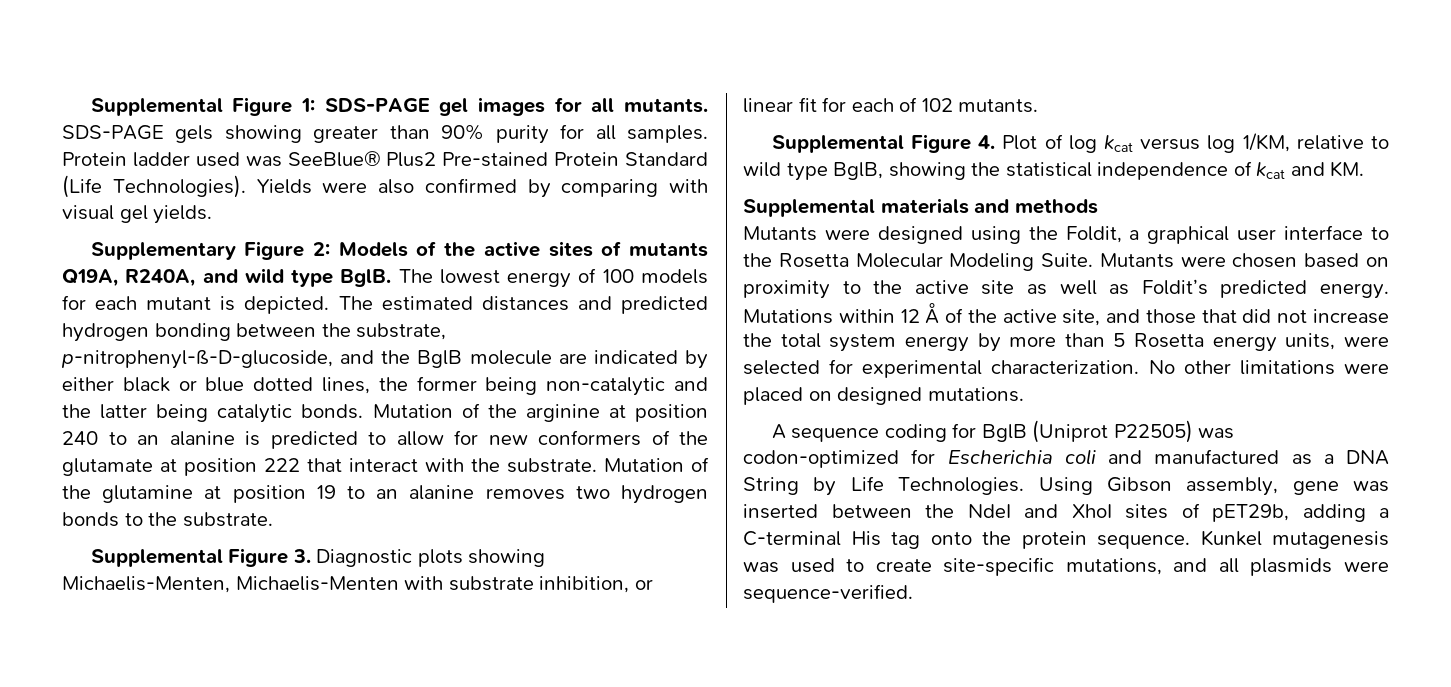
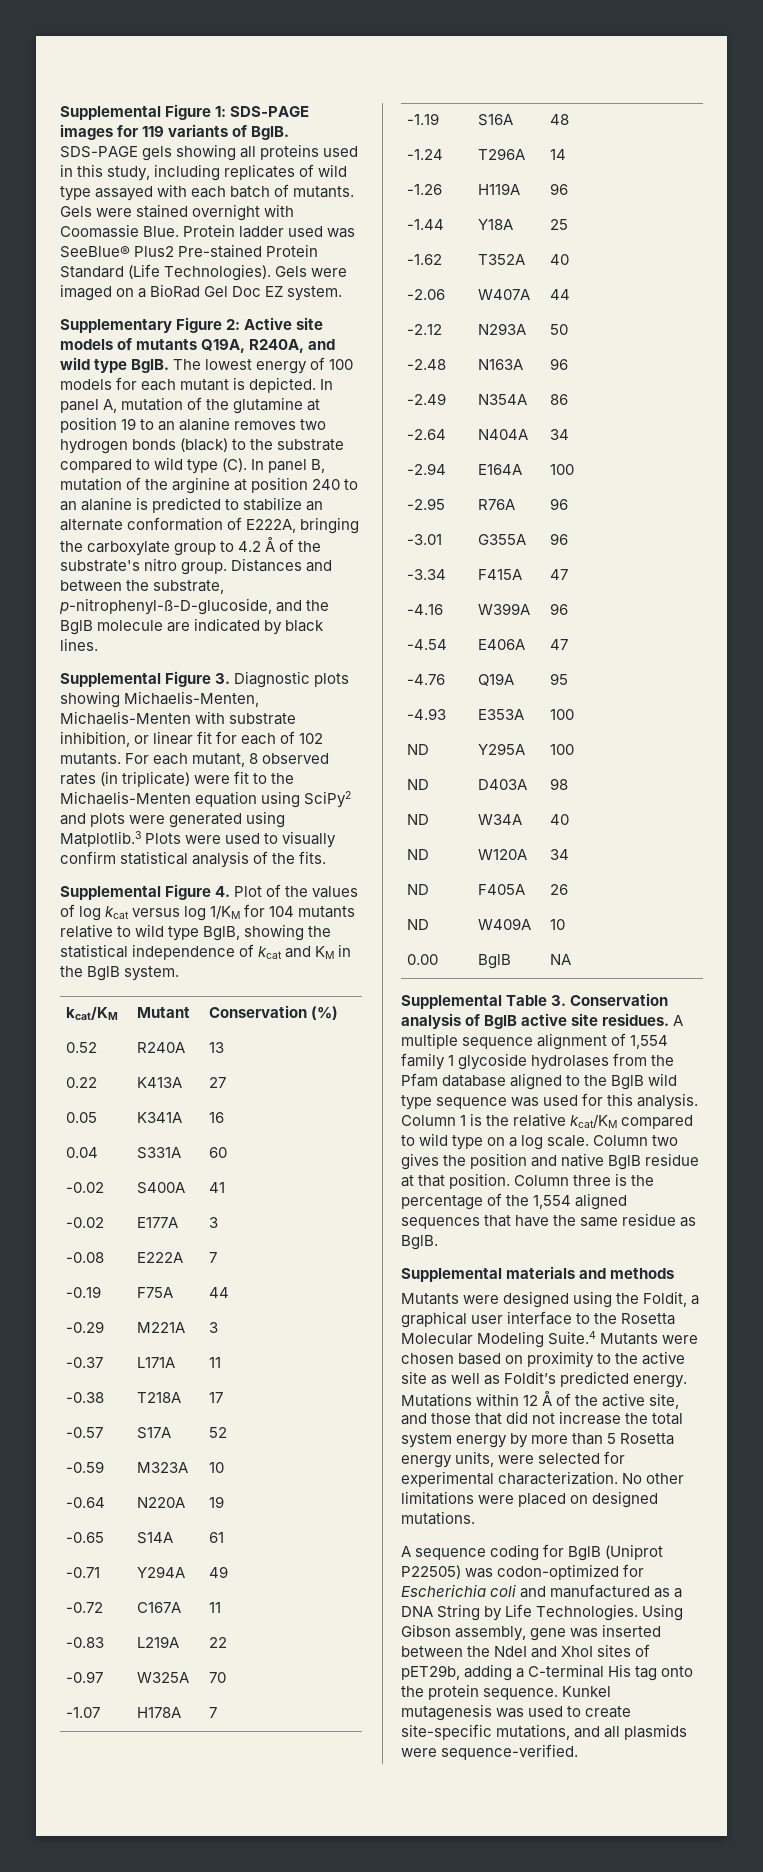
[439,98,469,116] gel -> (310, 111) none
[591,98,709,113] [62,124,709,144] all mutants. SDS-PAGE gels showing greater than 90% purity for all samples. -> [142,124,290,140] [60,144,359,161] [60,164,348,181] [60,184,355,201] [60,204,295,221] [60,224,180,238] 119 variants of BglB. SDS-PAGE gels showing all proteins used in this study, including replicates of wild type assayed with each batch of mutants. Gels were stained overnight with Coomassie Blue.
[256,178,708,198] [62,205,213,224] [90,241,593,260] Yields were also confirmed by comparing with visual gel yields. // Supplementary Figure 2: Models of the active sites -> [275,266,348,277] [60,284,343,301] [60,317,324,333] [60,339,113,350] Gels were imaged on a BioRad Gel Doc EZ system. // Supplementary Figure 2: Active site models
[338,296,709,314] [62,323,447,342] [61,350,708,369] [62,376,708,396] [62,403,709,423] [62,430,708,449] [62,458,684,476] The estimated distances and predicted hydrogen bonding between the substrate, p-nitrophenyl-ß-D-glucoside, and the BglB molecule are indicated by either black or blue dotted lines, the former being non-catalytic and the latter being catalytic bonds. Mutation of the arginine at position 240 to an alanine is predicted to allow for new conformers of the glutamate at position 222 that interact with the substrate. Mutation -> [320,379,334,390] [60,397,184,413] In panel A, mutation
[124,512,273,527] to the substrate. -> [180,438,345,452] [60,457,326,474] [60,477,359,494] [60,497,324,513] [60,517,360,534] [60,537,322,556] [60,558,333,575] [60,580,225,594] [59,598,330,615] [60,618,325,635] [60,638,98,651] (black) to the substrate compared to wild type (C). In panel B, mutation of the arginine at position 240 to an alanine is predicted to stabilize an alternate conformation of E222A, bringing the carboxylate group to 4.2 Å of the substrate's nitro group. Distances and between the substrate, p-nitrophenyl-ß-D-glucoside, and the BglB molecule are indicated by black lines.
(1039, 106) none -> [125,753,330,767] [60,771,295,787] [60,791,352,808] [60,811,286,828] [60,831,337,848] [60,851,327,868] For each mutant, 8 observed rates (in triplicate) were fit to the Michaelis-Menten equation using SciPy2 and plots were generated using Matplotlib.3 Plots were used to visually confirm statistical analysis of the fits.
(1063, 141) none -> [285,886,359,898] [60,904,75,917] the values of
[1242,133,1290,152] 1/KM, -> [210,904,356,919] 1/KM for 104 mutants
[1330,161,1365,177] KM. -> [315,944,352,959] [60,966,180,981] [66,1006,119,1020] [137,1007,191,1018] [209,1005,339,1020] [66,1042,98,1053] [137,1042,186,1053] [209,1042,225,1053] [66,1077,98,1088] [137,1077,183,1088] [209,1077,227,1088] [66,1112,98,1123] [137,1112,183,1123] [209,1112,225,1123] [66,1147,99,1158] [137,1147,182,1159] [209,1147,228,1158] [66,1182,105,1193] [137,1182,186,1194] [209,1182,226,1193] [66,1217,105,1228] [137,1217,179,1228] [209,1217,219,1228] [66,1252,105,1263] [137,1252,184,1263] [209,1252,218,1263] [66,1286,102,1298] [137,1287,174,1298] [209,1287,230,1298] [66,1321,105,1333] [137,1322,186,1333] [209,1322,219,1333] [66,1357,104,1368] [137,1357,176,1368] [209,1357,222,1368] [66,1392,105,1403] [137,1392,182,1403] [209,1392,224,1403] [66,1427,104,1438] [137,1427,172,1439] [209,1427,228,1438] [66,1461,105,1473] [137,1462,189,1473] [209,1462,225,1473] [66,1497,106,1508] [137,1497,186,1508] [209,1496,225,1508] [66,1532,105,1543] [137,1532,174,1544] [209,1532,225,1543] [66,1567,101,1578] [137,1566,186,1578] [209,1566,229,1578] [66,1602,104,1613] [137,1602,182,1613] [209,1602,222,1613] [66,1637,105,1648] [137,1636,180,1648] [209,1637,228,1648] [66,1671,104,1683] [137,1672,190,1683] [209,1672,227,1683] [66,1707,101,1718] [137,1707,182,1718] [209,1707,218,1718] [407,113,440,125] [478,114,514,126] [550,114,570,125] [407,149,444,160] [478,148,526,160] [550,149,567,160] [407,184,443,195] [478,183,521,195] [550,183,569,195] [407,219,445,230] [478,219,514,230] [550,219,569,230] [407,254,443,265] [478,254,526,265] [550,254,570,265] [407,289,446,300] [478,289,531,300] [550,289,571,300] [407,324,443,335] [478,323,527,335] [550,324,569,335] [407,359,447,370] [478,359,524,370] [550,358,569,370] [407,393,447,405] [478,394,528,405] [550,394,569,405] [407,429,447,440] [478,429,529,440] [550,429,570,440] [407,463,447,475] [478,464,523,475] [550,464,575,475] [407,498,446,510] [478,499,516,510] [550,498,569,510] [407,534,443,545] [478,534,527,545] [550,533,569,545] [407,569,447,580] [478,569,523,580] [550,569,569,580] [407,604,444,615] [478,603,531,615] [550,603,569,615] [407,639,448,650] [478,639,526,650] [550,639,569,650] [407,674,446,685] [478,673,515,686] [550,673,569,685] [407,708,447,720] [478,709,525,720] [550,709,575,720] [407,744,430,755] [478,743,526,755] [550,744,575,755] [407,779,430,790] [478,779,528,790] [550,778,569,790] [407,814,430,825] [478,814,523,825] [550,814,570,825] [407,849,430,860] [478,849,528,860] [550,849,570,860] [407,884,430,895] [478,884,526,895] [550,884,569,895] [407,919,430,930] [478,918,532,930] [550,919,566,930] [407,954,439,965] [478,954,512,969] [550,954,572,965] [401,993,669,1009] [401,1013,684,1029] [401,1033,669,1050] [401,1053,675,1070] [401,1073,678,1090] [401,1093,699,1110] [401,1113,694,1129] [401,1133,679,1150] [401,1153,700,1170] [401,1173,655,1189] [401,1193,628,1210] [401,1213,697,1229] [401,1235,438,1250] KM in the BglB system. // kcat/KM | Mutant | Conservation (%) // 0.52 | R240A | 13 // 0.22 | K413A | 27 // 0.05 | K341A | 16 // 0.04 | S331A | 60 // -0.02 | S400A | 41 // -0.02 | E177A | 3 // -0.08 | E222A | 7 // -0.19 | F75A | 44 // -0.29 | M221A | 3 // -0.37 | L171A | 11 // -0.38 | T218A | 17 // -0.57 | S17A | 52 // -0.59 | M323A | 10 // -0.64 | N220A | 19 // -0.65 | S14A | 61 // -0.71 | Y294A | 49 // -0.72 | C167A | 11 // -0.83 | L219A | 22 // -0.97 | W325A | 70 // -1.07 | H178A | 7 // -1.19 | S16A | 48 // -1.24 | T296A | 14 // -1.26 | H119A | 96 // -1.44 | Y18A | 25 // -1.62 | T352A | 40 // -2.06 | W407A | 44 // -2.12 | N293A | 50 // -2.48 | N163A | 96 // -2.49 | N354A | 86 // -2.64 | N404A | 34 // -2.94 | E164A | 100 // -2.95 | R76A | 96 // -3.01 | G355A | 96 // -3.34 | F415A | 47 // -4.16 | W399A | 96 // -4.54 | E406A | 47 // -4.76 | Q19A | 95 // -4.93 | E353A | 100 // ND | Y295A | 100 // ND | D403A | 98 // ND | W34A | 40 // ND | W120A | 34 // ND | F405A | 26 // ND | W409A | 10 // 0.00 | BglB | NA // Supplemental Table 3. Conservation analysis of BglB active site residues. A multiple sequence alignment of 1,554 family 1 glycoside hydrolases from the Pfam database aligned to the BglB wild type sequence was used for this analysis. Column 1 is the relative kcat/KM compared to wild type on a log scale. Column two gives the position and native BglB residue at that position. Column three is the percentage of the 1,554 aligned sequences that have the same residue as BglB.
[1041,253,1094,267] Suite. -> [548,1331,597,1345] Suite.4

